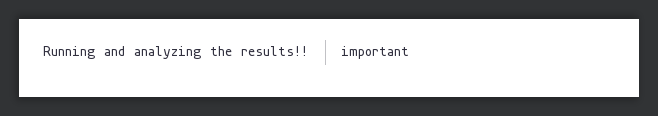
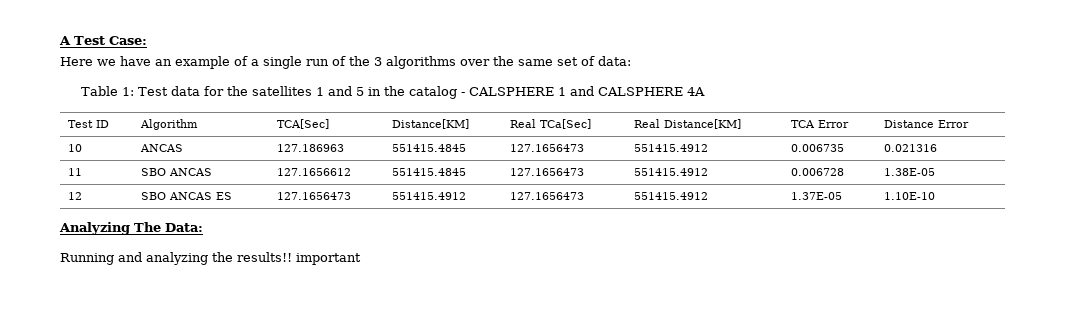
(43, 52) none -> [59,36,147,45] [60,56,631,69] [81,86,706,99] [67,120,109,128] [139,119,198,130] [276,119,329,129] [391,119,469,129] [509,119,591,129] [633,119,741,129] [790,120,849,128] [883,120,969,128] [67,144,82,152] [139,144,183,152] [276,144,344,152] [391,144,466,152] [509,144,584,152] [633,144,708,152] [790,144,844,152] [883,144,937,152] [67,168,82,176] [140,168,212,176] [276,168,351,176] [391,168,466,176] [509,168,584,176] [633,168,708,176] [790,168,844,176] [883,168,935,176] [67,192,82,200] [140,192,232,200] [276,192,351,200] [391,192,466,200] [509,192,584,200] [633,192,708,200] [790,192,842,200] [883,192,935,200] [59,222,203,235] A Test Case: // Here we have an example of a single run of the 3 algorithms over the same set of data: // Table 1: Test data for the satellites 1 and 5 in the catalog - CALSPHERE 1 and CALSPHERE 4A // Test ID | Algorithm | TCA[Sec] | Distance[KM] | Real TCa[Sec] | Real Distance[KM] | TCA Error | Distance Error // 10 | ANCAS | 127.186963 | 551415.4845 | 127.1656473 | 551415.4912 | 0.006735 | 0.021316 // 11 | SBO ANCAS | 127.1656612 | 551415.4845 | 127.1656473 | 551415.4912 | 0.006728 | 1.38E-05 // 12 | SBO ANCAS ES | 127.1656473 | 551415.4912 | 127.1656473 | 551415.4912 | 1.37E-05 | 1.10E-10 // Analyzing The Data: //

